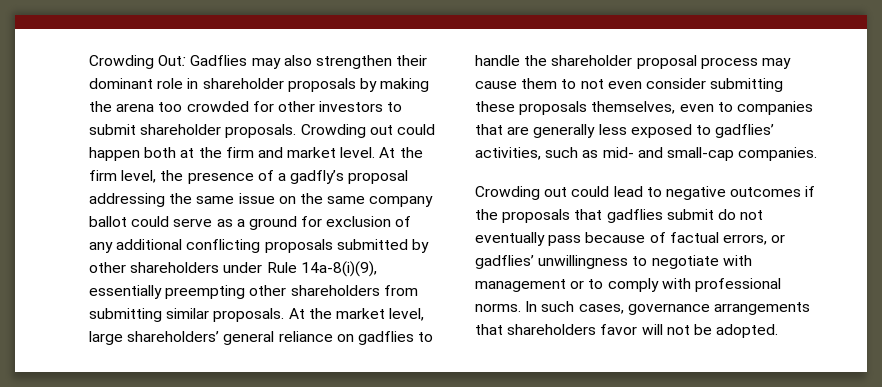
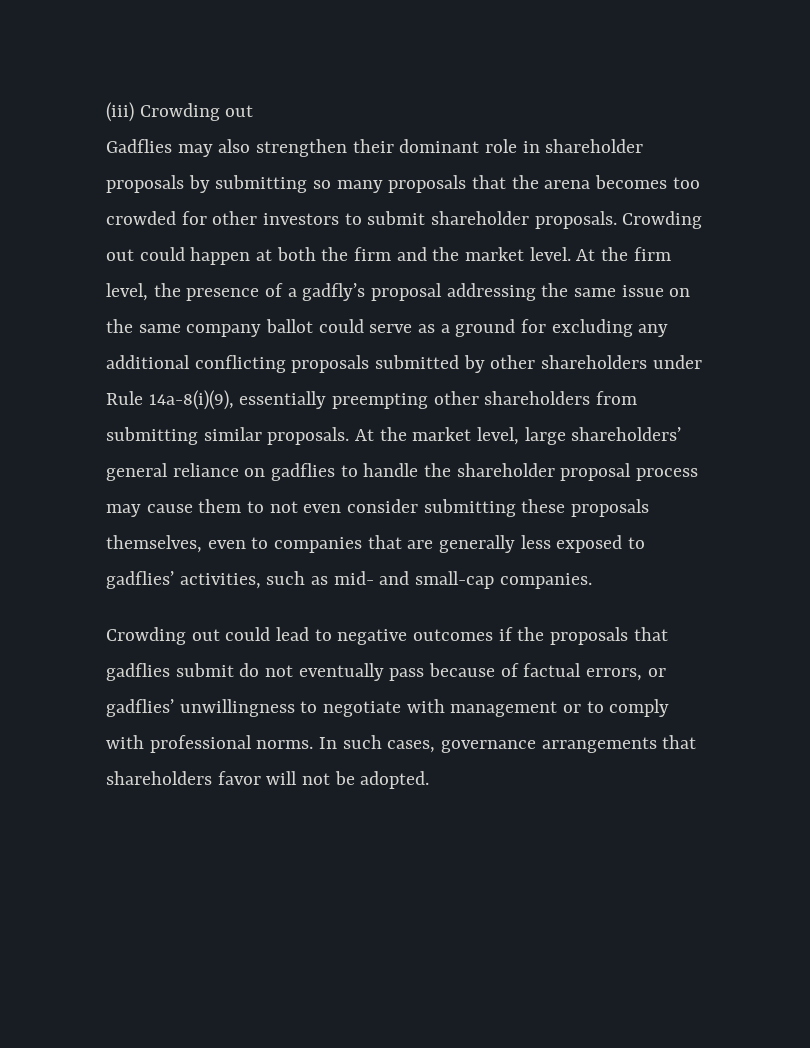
[89,55,187,69] Crowding Out: -> [106,102,254,122] (iii) Crowding out //
[380,78,430,92] making -> [215,175,507,193] submitting so many proposals that
(155, 107) none -> [595,175,668,189] becomes
[144,147,195,158] both at -> [256,247,316,261] at both
(283, 152) none -> [432,247,460,261] the
[326,216,412,227] exclusion of -> [551,319,633,337] excluding

